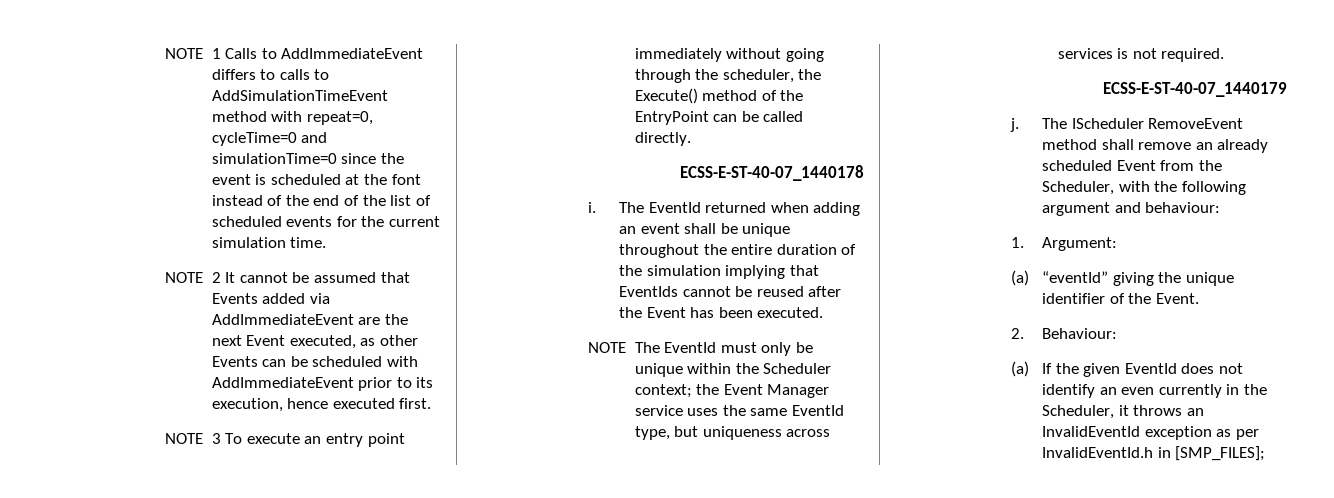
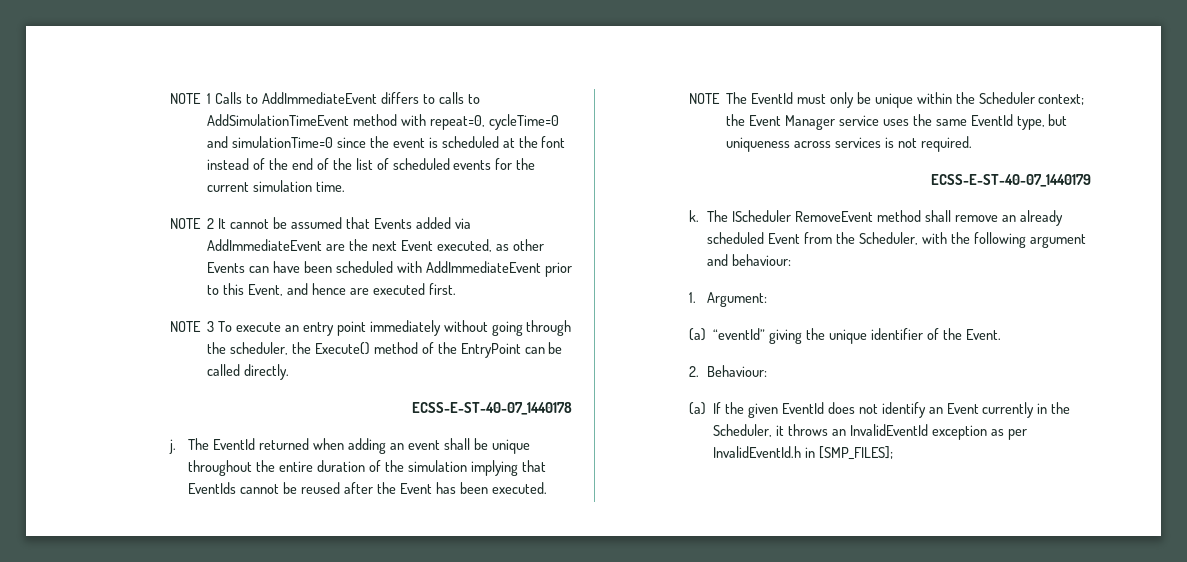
[290,356,308,367] be -> [273,261,332,273] have been
[416,377,434,388] [211,398,329,412] its execution, hence -> [223,283,369,296] this Event, and hence are
[588,202,597,213] i. -> [168,439,176,454] j.
[1010,118,1020,132] j. -> [688,210,699,222] k.
[1121,387,1155,395] even -> [946,403,979,414] Event

